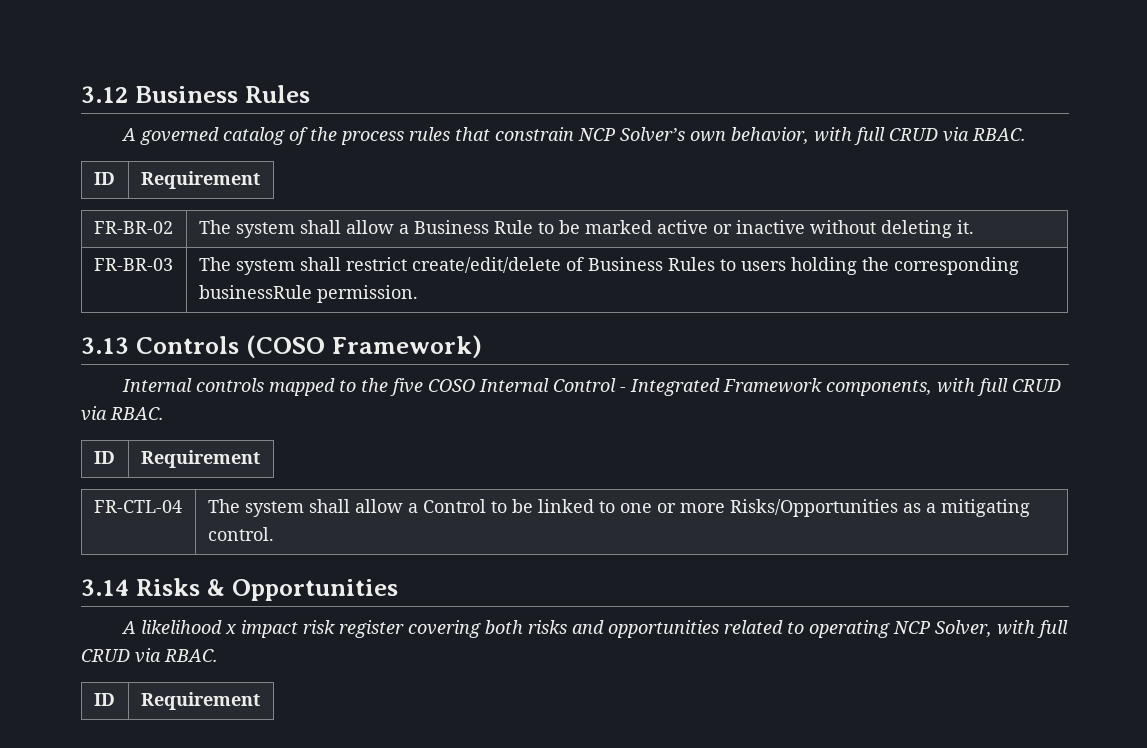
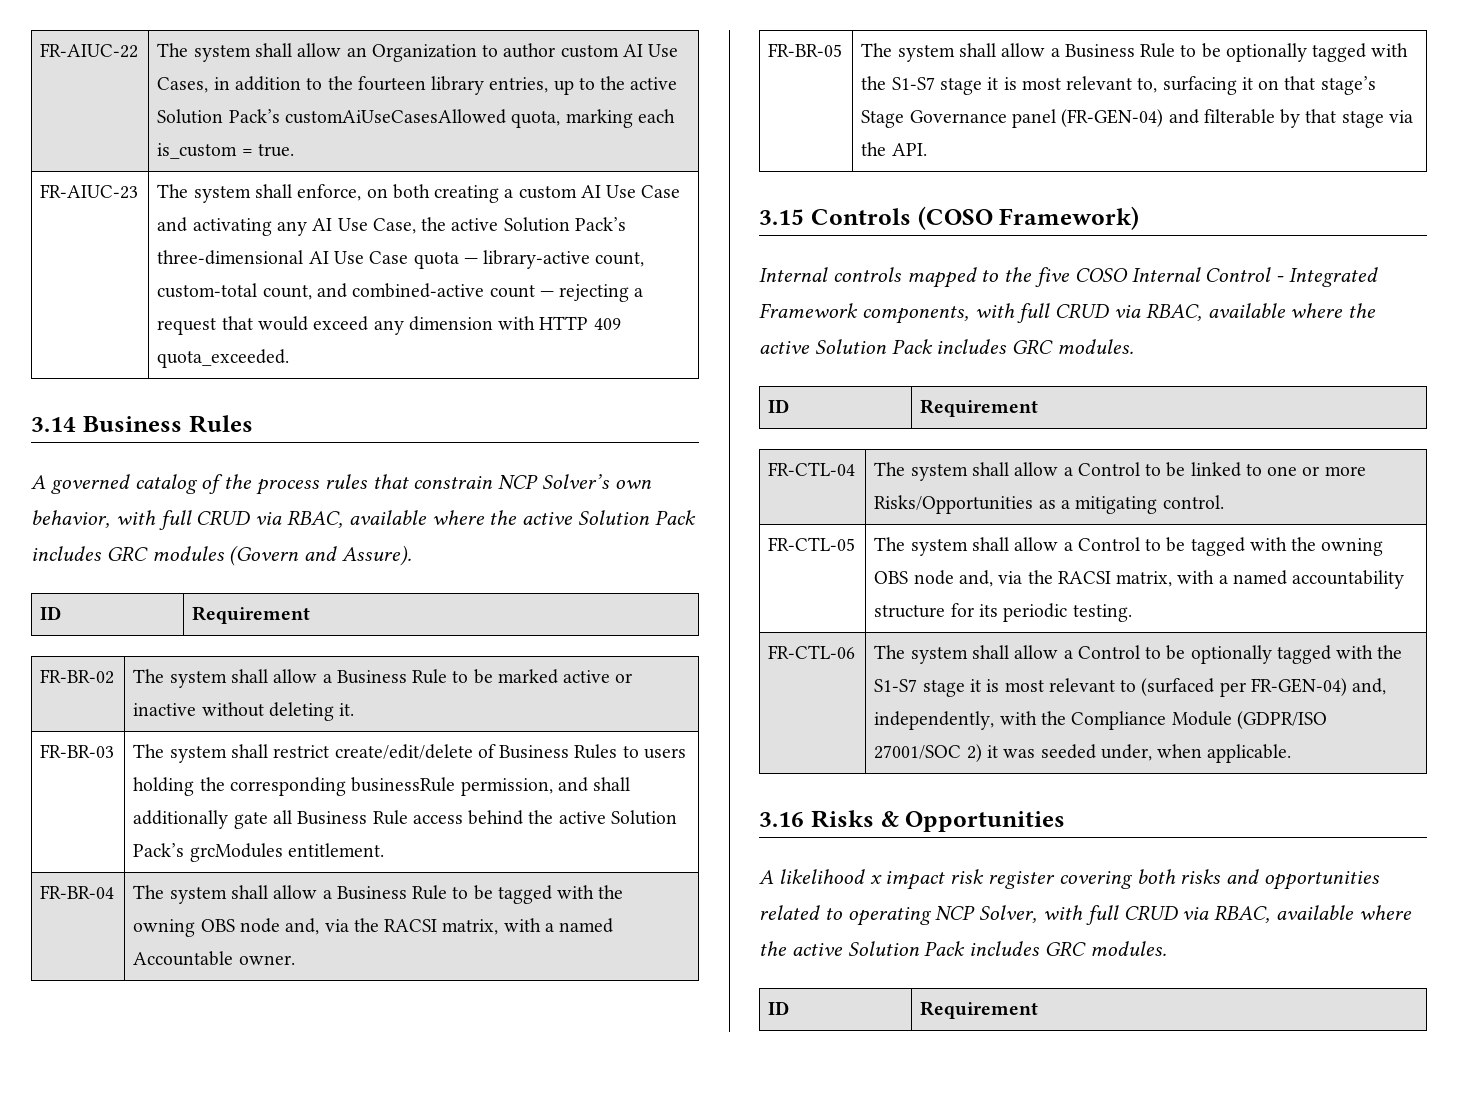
[81,86,128,103] 3.12 -> [40,43,139,58] [157,43,679,62] [157,76,678,95] [157,109,675,128] [157,143,295,159] [40,184,139,199] [157,184,681,203] [157,217,626,236] [157,250,645,269] [157,283,644,302] [157,316,621,335] [157,349,290,368] [31,417,76,432] FR-AIUC-22 | The system shall allow an Organization to author custom AI Use Cases, in addition to the fourteen library entries, up to the active Solution Pack’s customAiUseCasesAllowed quota, marking each is_custom = true. // FR-AIUC-23 | The system shall enforce, on both creating a custom AI Use Case and activating any AI Use Case, the active Solution Pack’s three-dimensional AI Use Case quota — library-active count, custom-total count, and combined-active count — rejecting a request that would exceed any dimension with HTTP 409 quota_exceeded. // 3.14
[972,128,1027,141] RBAC. -> [287,510,696,528] [31,545,413,566] RBAC, available where the active Solution Pack includes GRC modules (Govern and Assure).
[316,285,418,303] [81,337,129,354] permission. // 3.13 -> [460,777,631,796] [133,810,677,829] [133,843,385,862] [40,885,115,899] [133,885,624,904] [133,918,614,937] [133,951,295,966] [768,43,843,57] [861,43,1409,62] [861,76,1376,95] [861,109,1413,128] [861,142,927,156] [759,209,804,225] permission, and shall additionally gate all Business Rule access behind the active Solution Pack’s grcModules entitlement. // FR-BR-04 | The system shall allow a Business Rule to be tagged with the owning OBS node and, via the RACSI matrix, with a named Accountable owner. // FR-BR-05 | The system shall allow a Business Rule to be optionally tagged with the S1-S7 stage it is most relevant to, surfacing it on that stage’s Stage Governance panel (FR-GEN-04) and filterable by that stage via the API. // 3.15
[110,407,164,420] RBAC. -> [1145,303,1377,321] [759,339,1135,354] RBAC, available where the active Solution Pack includes GRC modules.
[81,579,129,596] // 3.14 -> [768,537,856,551] [874,537,1384,556] [874,570,1405,589] [874,603,1132,622] [768,645,856,659] [874,645,1403,664] [874,678,1387,697] [874,711,1327,730] [874,744,1292,763] [759,812,804,827] // FR-CTL-05 | The system shall allow a Control to be tagged with the owning OBS node and, via the RACSI matrix, with a named accountability structure for its periodic testing. // FR-CTL-06 | The system shall allow a Control to be optionally tagged with the S1-S7 stage it is most relevant to (surfaced per FR-GEN-04) and, independently, with the Compliance Module (GDPR/ISO 27001/SOC 2) it was seeded under, when applicable. // 3.16
[164,649,218,662] RBAC. -> [1214,905,1412,923] [759,941,1167,956] RBAC, available where the active Solution Pack includes GRC modules.

